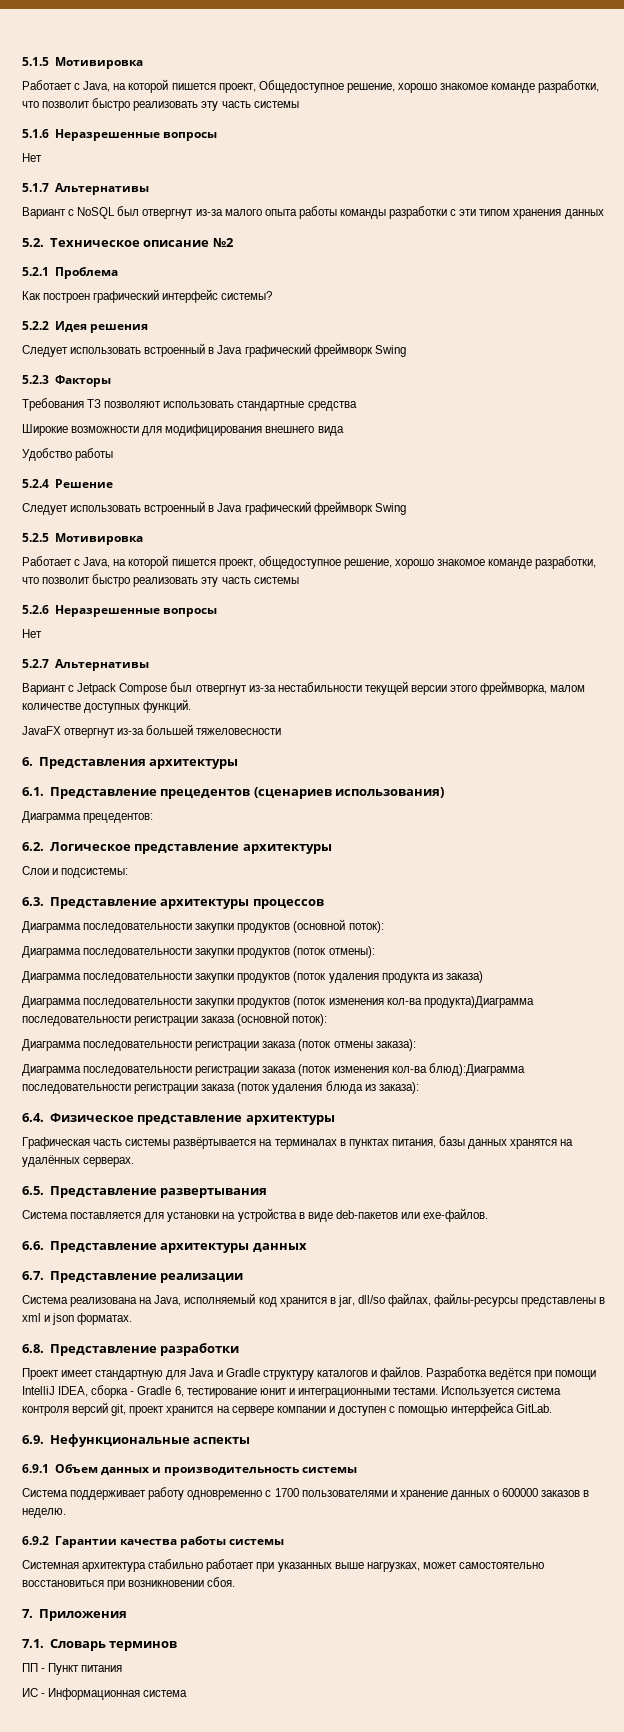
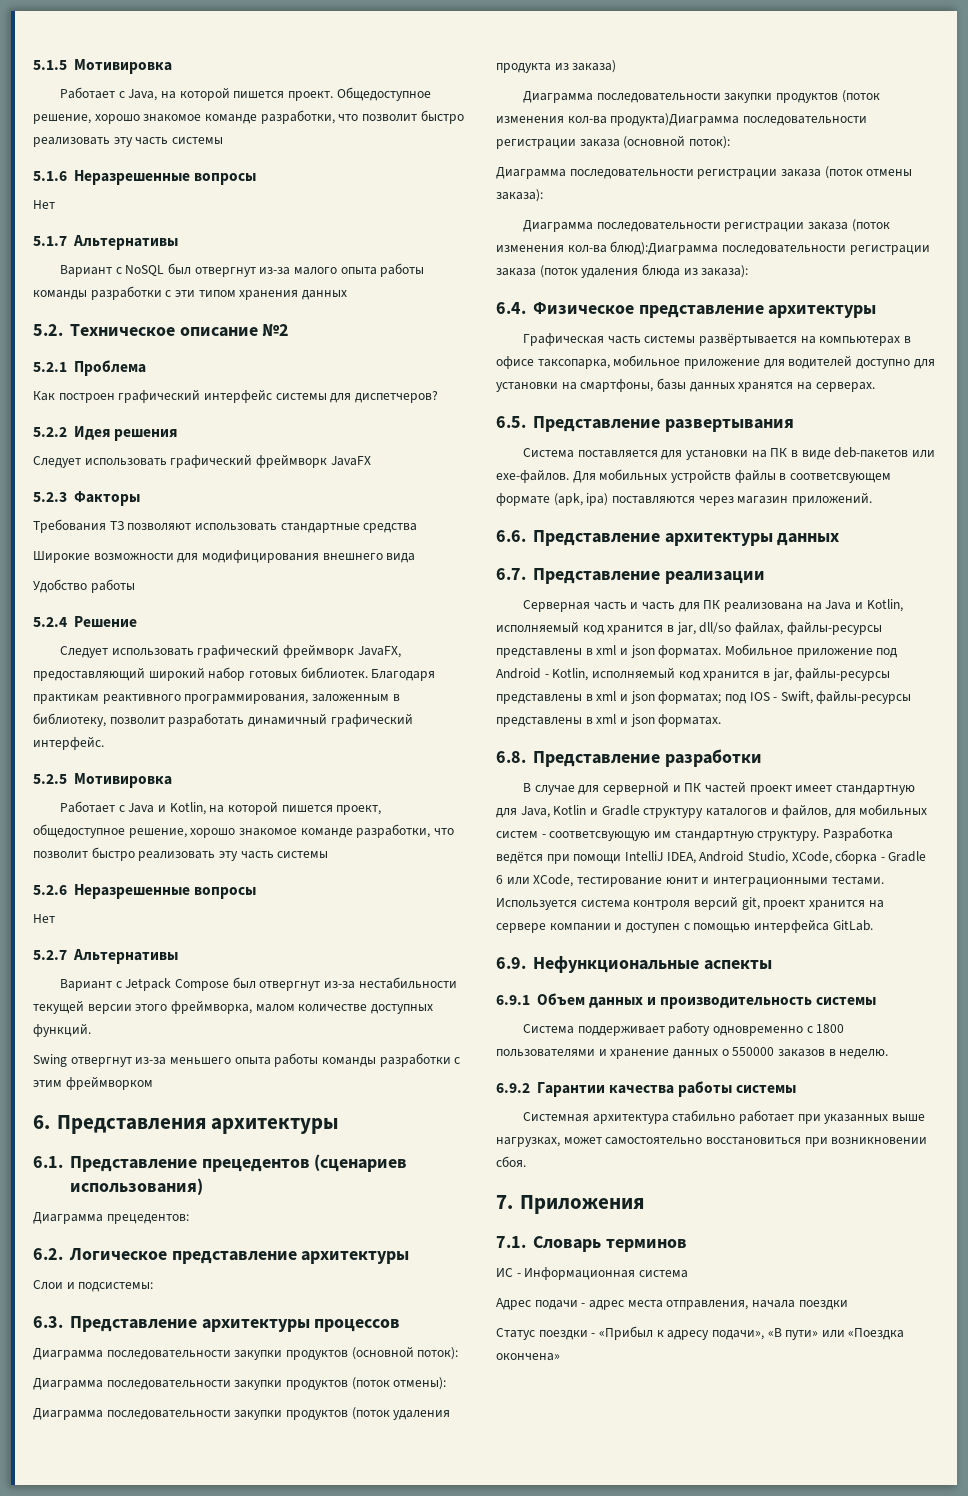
[218,83,256,93] проект, -> [287,91,333,101] проект.
[221,291,273,300] системы? -> [275,391,438,403] системы для диспетчеров?
[144,343,406,357] встроенный в Java графический фреймворк Swing -> [170,454,371,468] графический фреймворк JavaFX
[144,501,406,515] встроенный в Java графический фреймворк Swing -> [197,644,401,658] [33,667,436,681] [33,694,400,704] [33,713,413,727] [33,736,104,750] графический фреймворк JavaFX, предоставляющий широкий набор готовых библиотек. Благодаря практикам реактивного программирования, заложенным в библиотеку, позволит разработать динамичный графический интерфейс.
[83,557,111,568] Java, -> [128,802,206,815] Java и Kotlin,
[22,724,282,738] JavaFX отвергнут из-за большей тяжеловесности -> [33,1053,461,1067] [33,1076,153,1090] Swing отвергнут из-за меньшего опыта работы команды разработки с этим фреймворком
[274,1139,436,1149] терминалах в пунктах питания, -> [819,336,911,346] [496,355,935,369] [496,379,654,392] компьютерах в офисе таксопарка, мобильное приложение для водителей доступно для установки на смартфоны,
[22,1155,80,1167] удалённых -> (812, 386) none
[237,1208,297,1222] устройства -> [770,448,788,457] ПК
(489, 1215) none -> [572,469,891,483] [496,492,872,506] Для мобильных устройств файлы в соответсвующем формате (apk, ipa) поставляются через магазин приложений.
[22,1295,182,1307] Система реализована на Java, -> [523,599,903,612] Серверная часть и часть для ПК реализована на Java и Kotlin,
[22,1343,240,1356] [22,1368,59,1380] // 6.8. Представление разработки // Проект -> [724,644,898,658] [496,667,891,681] [496,690,912,704] [496,714,722,727] [496,749,762,767] [523,781,792,795] Мобильное приложение под Android - Kotlin, исполняемый код хранится в jar, файлы-ресурсы представлены в xml и json форматах; под IOS - Swift, файлы-ресурсы представлены в xml и json форматах. // 6.8. Представление разработки // В случае для серверной и ПК частей проект
[189,1368,215,1377] Java -> [520,805,587,818] Java, Kotlin
[380,1366,424,1380] файлов. -> [782,804,928,818] [496,831,820,841] файлов, для мобильных систем - соответсвующую им стандартную структуру.
[91,1385,184,1398] сборка - Gradle 6, -> [699,850,927,864] [496,874,574,887] Android Studio, XCode, сборка - Gradle 6 или XCode,
[274,1488,299,1497] 1700 -> [816,1024,845,1033] 1800
[502,1488,539,1497] 600000 -> [732,1047,775,1056] 550000
[22,1663,123,1675] // ПП - Пункт питания -> (687, 1245) none
(188, 1693) none -> [496,1298,848,1310] [496,1326,905,1340] [496,1353,560,1361] // Адрес подачи - адрес места отправления, начала поездки // Статус поездки - «Прибыл к адресу подачи», «В пути» или «Поездка окончена»

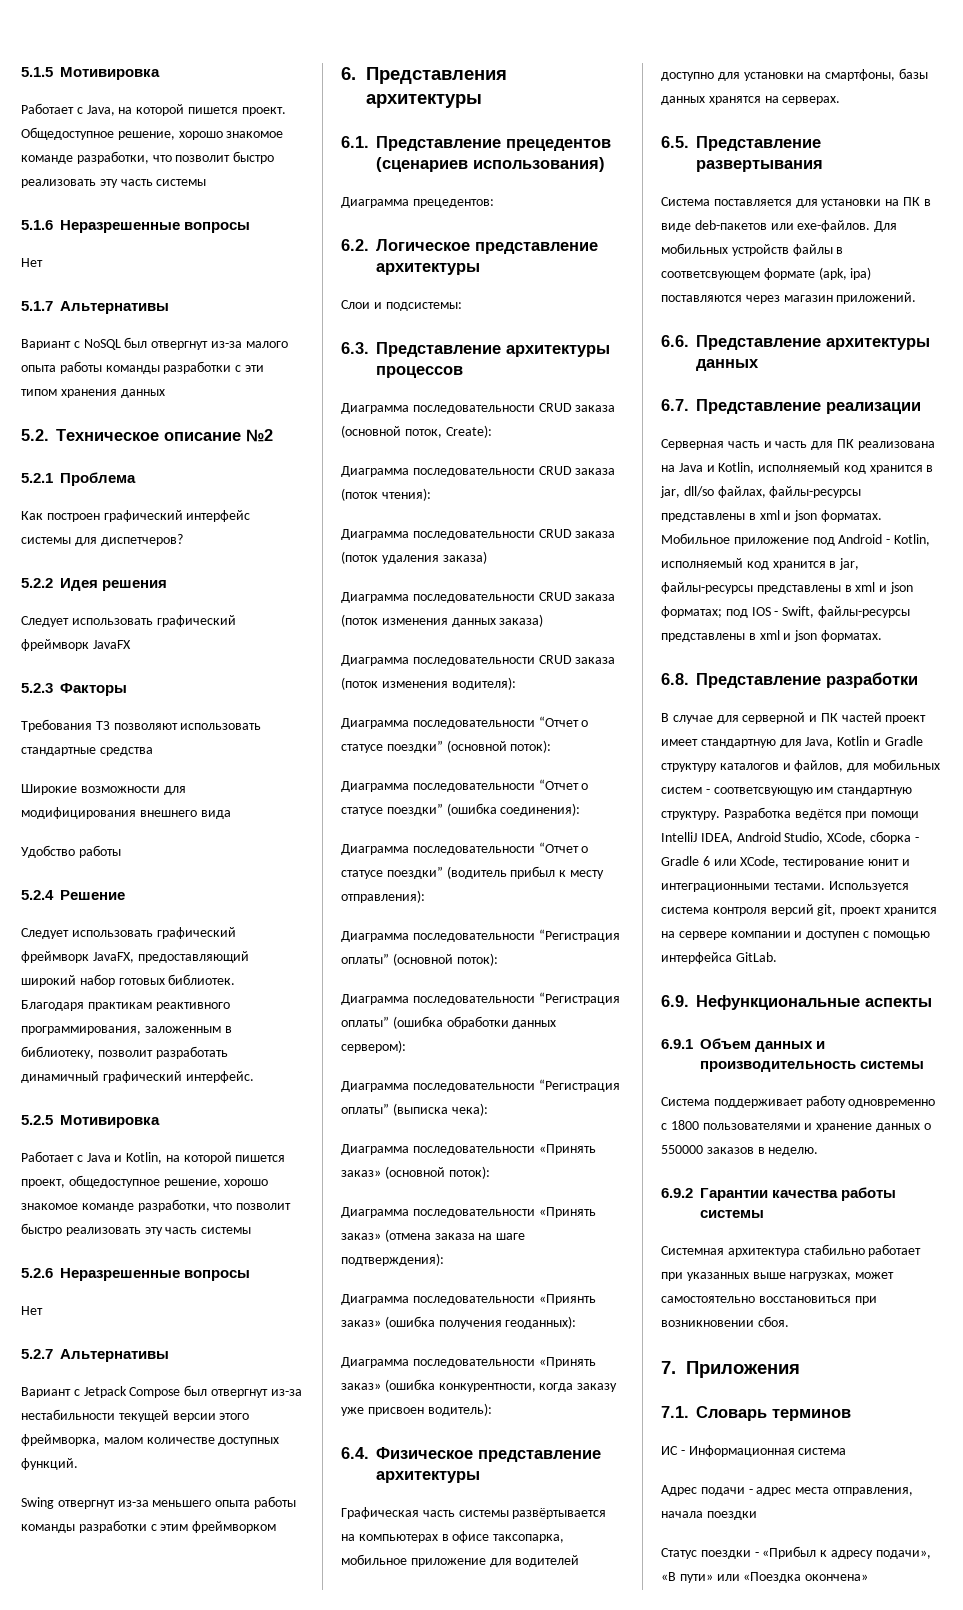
[234,1346,459,1360] [33,1377,447,1390] [33,1407,451,1420] [496,60,617,73] [523,90,880,103] [496,113,867,126] [496,135,730,149] [496,166,913,179] [496,189,543,202] [523,219,890,232] [496,241,930,255] [496,264,749,278] закупки продуктов (основной поток): // Диаграмма последовательности закупки продуктов (поток отмены): // Диаграмма последовательности закупки продуктов (поток удаления продукта из заказа) // Диаграмма последовательности закупки продуктов (поток изменения кол-ва продукта)Диаграмма последовательности регистрации заказа (основной поток): // Диаграмма последовательности регистрации заказа (поток отмены заказа): // Диаграмма последовательности регистрации заказа (поток изменения кол-ва блюд):Диаграмма последовательности регистрации заказа (поток удаления блюда из заказа): -> [538,403,616,412] [341,425,492,438] [341,466,616,477] [341,488,431,501] [341,529,616,540] [341,551,487,564] [341,592,616,603] [341,614,544,627] [341,655,616,666] [341,677,516,690] [341,716,589,729] [341,740,552,753] [341,779,589,792] [341,803,581,816] [341,842,589,855] [341,866,604,879] [341,890,425,903] [341,929,620,942] [341,953,498,966] [341,992,620,1005] [341,1016,557,1029] [341,1040,406,1053] [341,1079,620,1092] [341,1103,488,1116] [341,1144,596,1155] [341,1166,490,1179] [341,1207,596,1218] [341,1229,526,1242] [341,1253,444,1266] [341,1294,596,1305] [341,1316,577,1329] [341,1357,596,1368] [341,1379,618,1392] [341,1403,492,1416] CRUD заказа (основной поток, Create): // Диаграмма последовательности CRUD заказа (поток чтения): // Диаграмма последовательности CRUD заказа (поток удаления заказа) // Диаграмма последовательности CRUD заказа (поток изменения данных заказа) // Диаграмма последовательности CRUD заказа (поток изменения водителя): // Диаграмма последовательности “Отчет о статусе поездки” (основной поток): // Диаграмма последовательности “Отчет о статусе поездки” (ошибка соединения): // Диаграмма последовательности “Отчет о статусе поездки” (водитель прибыл к месту отправления): // Диаграмма последовательности “Регистрация оплаты” (основной поток): // Диаграмма последовательности “Регистрация оплаты” (ошибка обработки данных сервером): // Диаграмма последовательности “Регистрация оплаты” (выписка чека): // Диаграмма последовательности «Принять заказ» (основной поток): // Диаграмма последовательности «Принять заказ» (отмена заказа на шаге подтверждения): // Диаграмма последовательности «Приянть заказ» (ошибка получения геоданных): // Диаграмма последовательности «Принять заказ» (ошибка конкурентности, когда заказу уже присвоен водитель):

